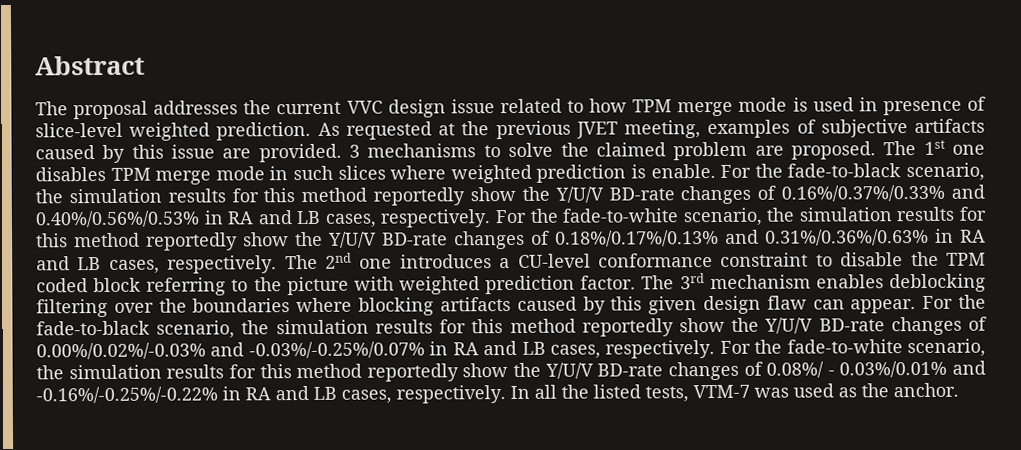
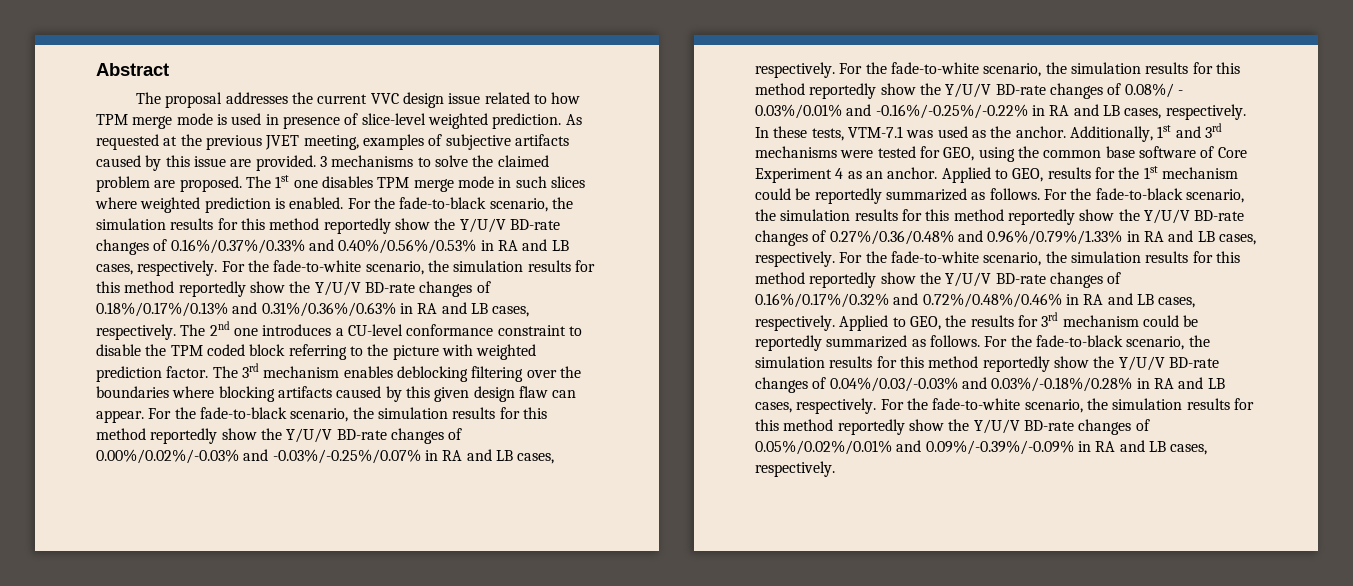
[650,163,716,179] enable. -> [289,197,344,209] enabled.
[534,384,750,403] all the listed tests, VTM-7 -> [773,126,903,141] these tests, VTM-7.1
(959, 390) none -> [1069,123,1222,142] [755,146,1247,162] [755,166,1238,183] [755,188,1244,204] [755,209,1245,225] [755,230,1256,246] [755,251,1240,267] [755,272,1122,288] [755,293,1196,308] [755,312,1199,331] [755,335,1210,351] [755,356,1219,372] [755,377,1225,393] [755,398,1254,414] [755,419,1150,435] [755,440,1208,455] [755,461,835,477] Additionally, 1st and 3rd mechanisms were tested for GEO, using the common base software of Core Experiment 4 as an anchor. Applied to GEO, results for the 1st mechanism could be reportedly summarized as follows. For the fade-to-black scenario, the simulation results for this method reportedly show the Y/U/V BD-rate changes of 0.27%/0.36/0.48% and 0.96%/0.79%/1.33% in RA and LB cases, respectively. For the fade-to-white scenario, the simulation results for this method reportedly show the Y/U/V BD-rate changes of 0.16%/0.17%/0.32% and 0.72%/0.48%/0.46% in RA and LB cases, respectively. Applied to GEO, the results for 3rd mechanism could be reportedly summarized as follows. For the fade-to-black scenario, the simulation results for this method reportedly show the Y/U/V BD-rate changes of 0.04%/0.03/-0.03% and 0.03%/-0.18%/0.28% in RA and LB cases, respectively. For the fade-to-white scenario, the simulation results for this method reportedly show the Y/U/V BD-rate changes of 0.05%/0.02%/0.01% and 0.09%/-0.39%/-0.09% in RA and LB cases, respectively.

